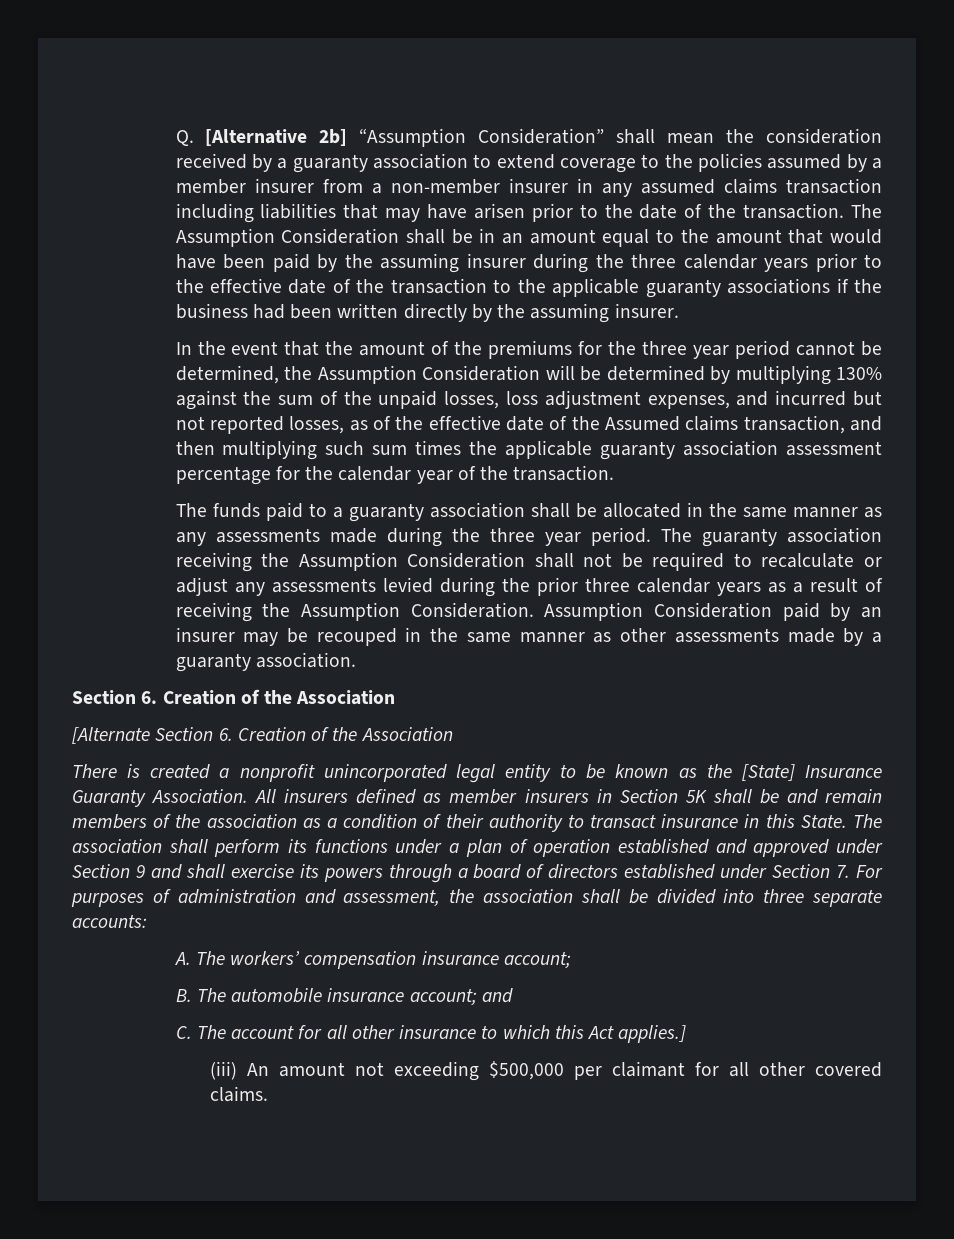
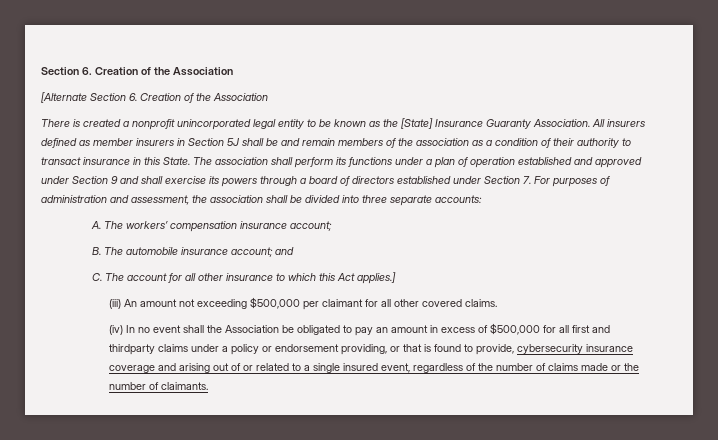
[175,128,882,147] [175,153,882,173] [175,178,882,197] [175,203,882,223] [175,228,882,247] [175,253,883,273] [175,278,882,298] [175,303,679,323] [175,340,882,359] [175,365,882,385] [175,390,882,410] [175,415,882,434] [175,440,883,460] [175,465,615,485] [175,502,882,522] [175,527,882,547] [175,552,882,572] [175,577,883,597] [175,602,882,622] [175,627,882,646] [175,652,356,672] Q. [Alternative 2b] “Assumption Consideration” shall mean the consideration received by a guaranty association to extend coverage to the policies assumed by a member insurer from a non-member insurer in any assumed claims transaction including liabilities that may have arisen prior to the date of the transaction. The Assumption Consideration shall be in an amount equal to the amount that would have been paid by the assuming insurer during the three calendar years prior to the effective date of the transaction to the applicable guaranty associations if the business had been written directly by the assuming insurer. // In the event that the amount of the premiums for the three year period cannot be determined, the Assumption Consideration will be determined by multiplying 130% against the sum of the unpaid losses, loss adjustment expenses, and incurred but not reported losses, as of the effective date of the Assumed claims transaction, and then multiplying such sum times the applicable guaranty association assessment percentage for the calendar year of the transaction. // The funds paid to a guaranty association shall be allocated in the same manner as any assessments made during the three year period. The guaranty association receiving the Assumption Consideration shall not be required to recalculate or adjust any assessments levied during the prior three calendar years as a result of receiving the Assumption Consideration. Assumption Consideration paid by an insurer may be recouped in the same manner as other assessments made by a guaranty association. // -> (41, 71) none
[685,790,707,803] 5K -> [227,138,239,146] 5J
(269, 1094) none -> [108,323,610,336] [108,344,633,355] [108,363,639,373] [108,382,208,390] // (iv) In no event shall the Association be obligated to pay an amount in excess of $500,000 for all first and thirdparty claims under a policy or endorsement providing, or that is found to provide, cybersecurity insurance coverage and arising out of or related to a single insured event, regardless of the number of claims made or the number of claimants.

